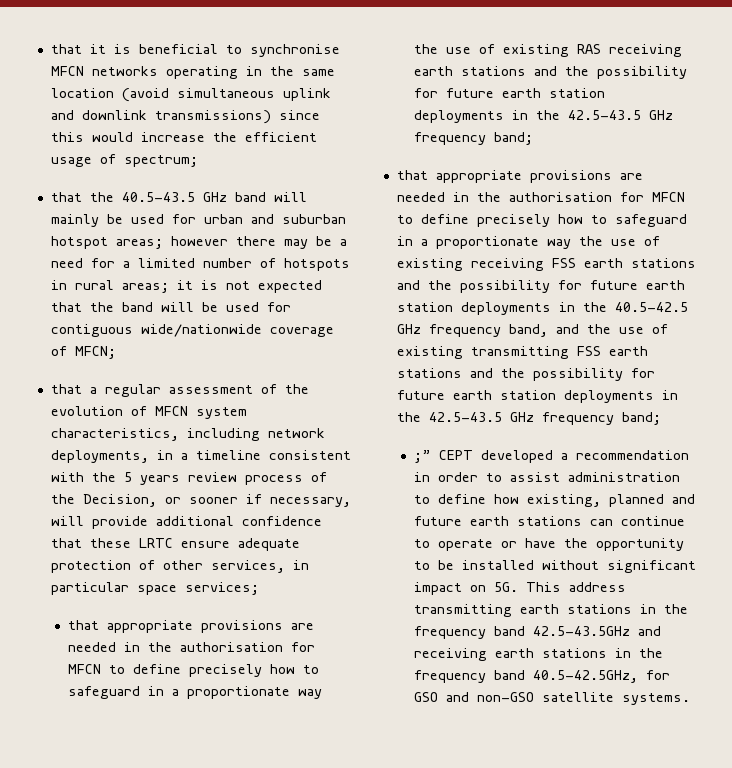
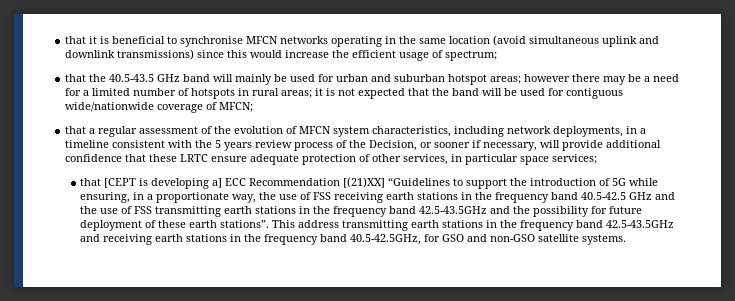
[107,620,315,633] [68,642,316,652] [68,664,320,677] [68,686,323,699] [414,44,683,57] [414,66,688,79] [414,88,606,98] [414,110,674,123] [414,132,534,145] [396,170,643,183] [396,192,685,202] [396,214,687,227] [396,236,660,249] [396,258,696,271] [396,280,685,293] [396,302,688,315] [396,324,668,337] [396,346,648,359] [396,368,655,381] [396,390,678,403] [396,412,661,425] [414,450,690,463] [414,472,681,482] [414,494,696,507] [414,516,686,526] [414,538,685,551] [414,560,697,573] [414,582,519,595] appropriate provisions are needed in the authorisation for MFCN to define precisely how to safeguard in a proportionate way the use of existing RAS receiving earth stations and the possibility for future earth station deployments in the 42.5-43.5 GHz frequency band; // that appropriate provisions are needed in the authorisation for MFCN to define precisely how to safeguard in a proportionate way the use of existing receiving FSS earth stations and the possibility for future earth station deployments in the 40.5-42.5 GHz frequency band, and the use of existing transmitting FSS earth stations and the possibility for future earth station deployments in the 42.5-43.5 GHz frequency band; // ;” CEPT developed a recommendation in order to assist administration to define how existing, planned and future earth stations can continue to operate or have the opportunity to be installed without significant impact on 5G. -> [104,177,659,189] [80,192,676,203] [80,206,643,217] [80,220,270,231] [CEPT is developing a] ECC Recommendation [(21)XX] “Guidelines to support the introduction of 5G while ensuring, in a proportionate way, the use of FSS receiving earth stations in the frequency band 40.5-42.5 GHz and the use of FSS transmitting earth stations in the frequency band 42.5-43.5GHz and the possibility for future deployment of these earth stations”.

